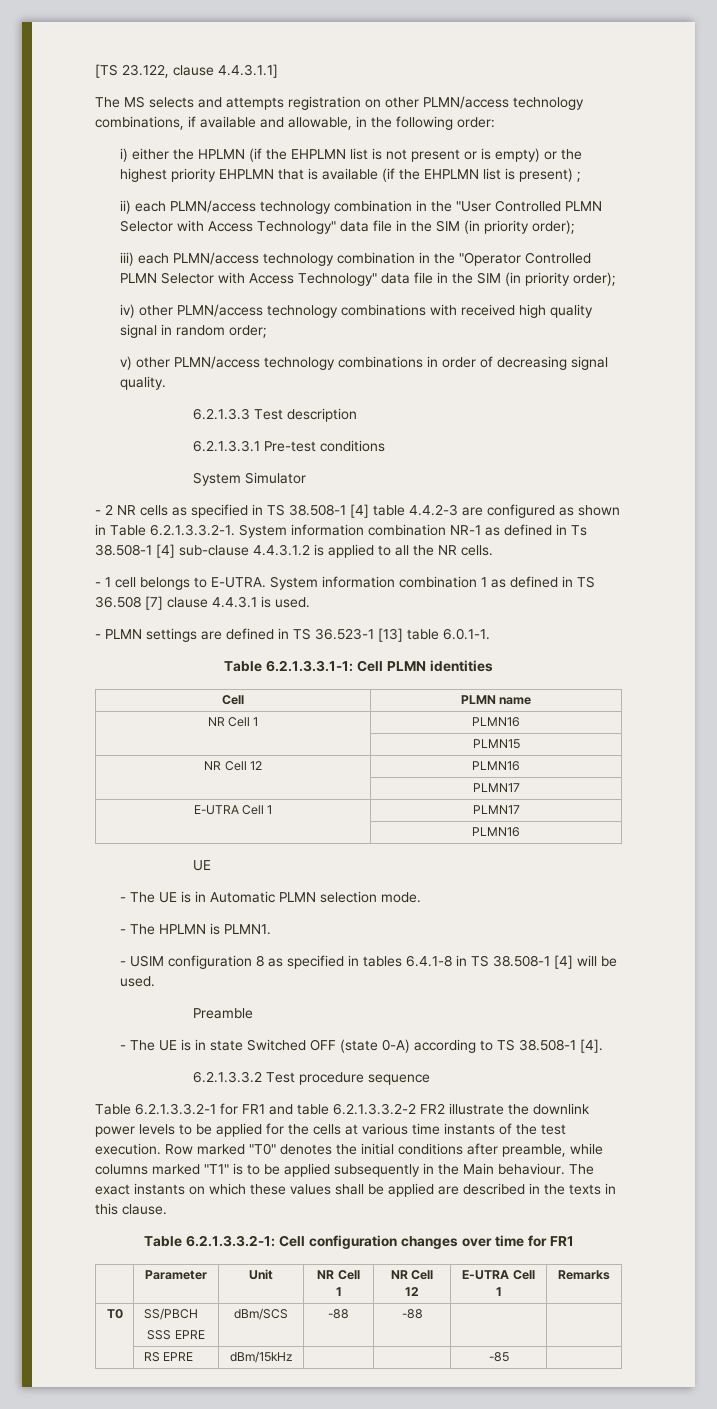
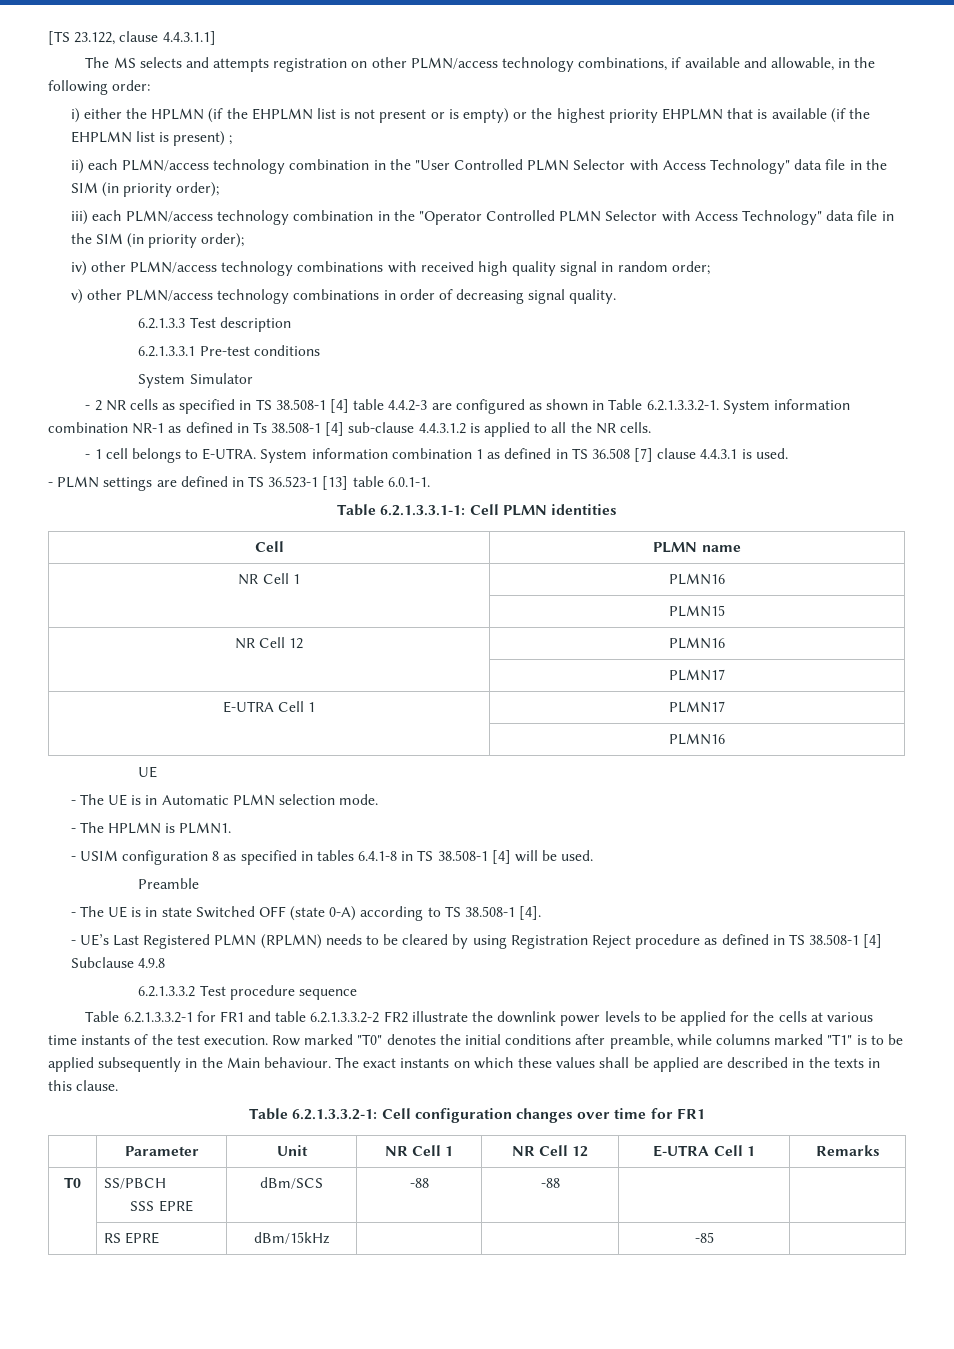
(603, 1046) none -> [70,934,883,949] [70,957,165,968] // - UE’s Last Registered PLMN (RPLMN) needs to be cleared by using Registration Reject procedure as defined in TS 38.508-1 [4] Subclause 4.9.8

